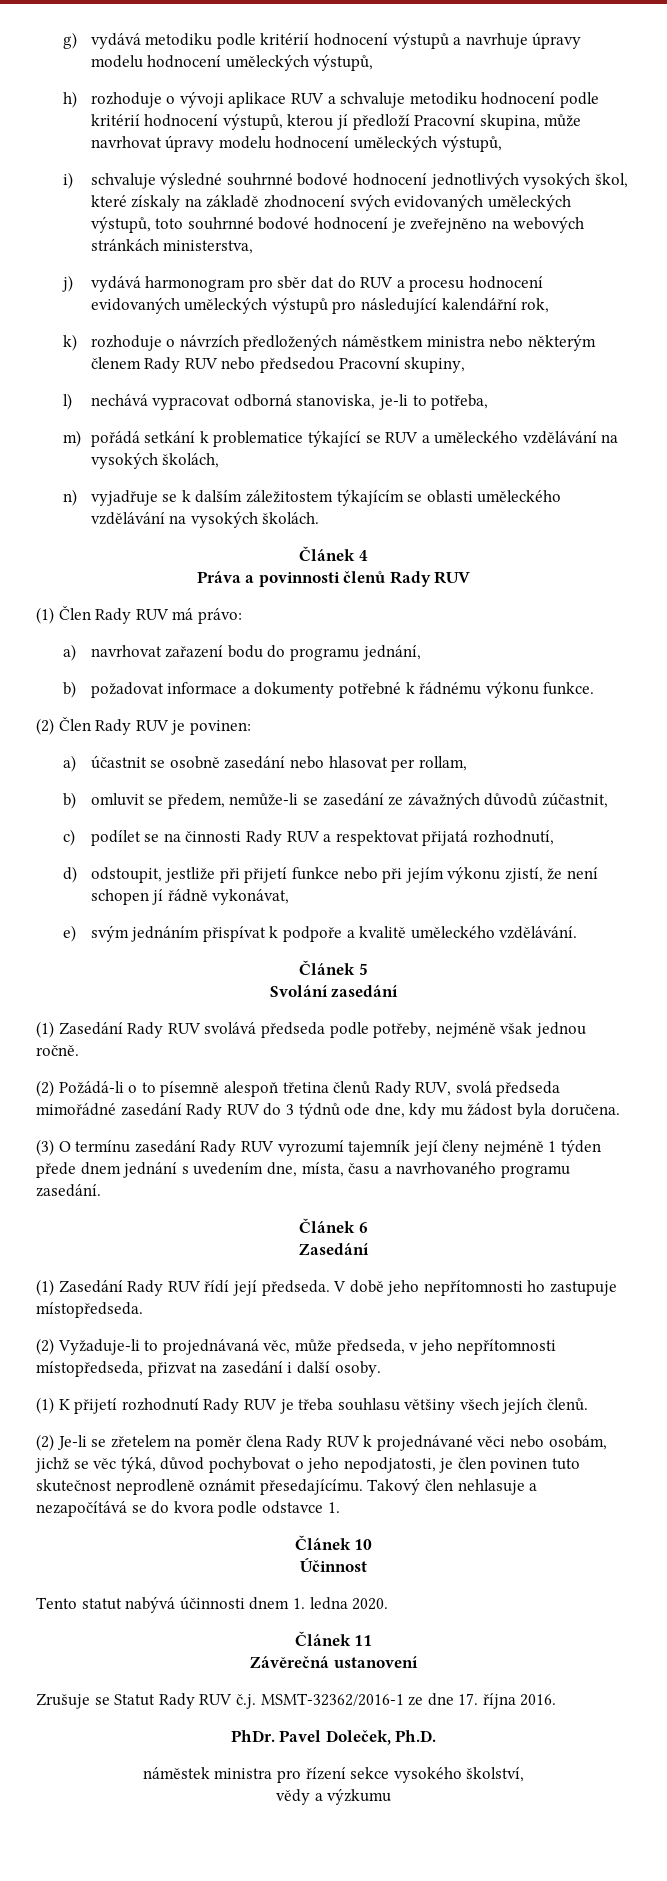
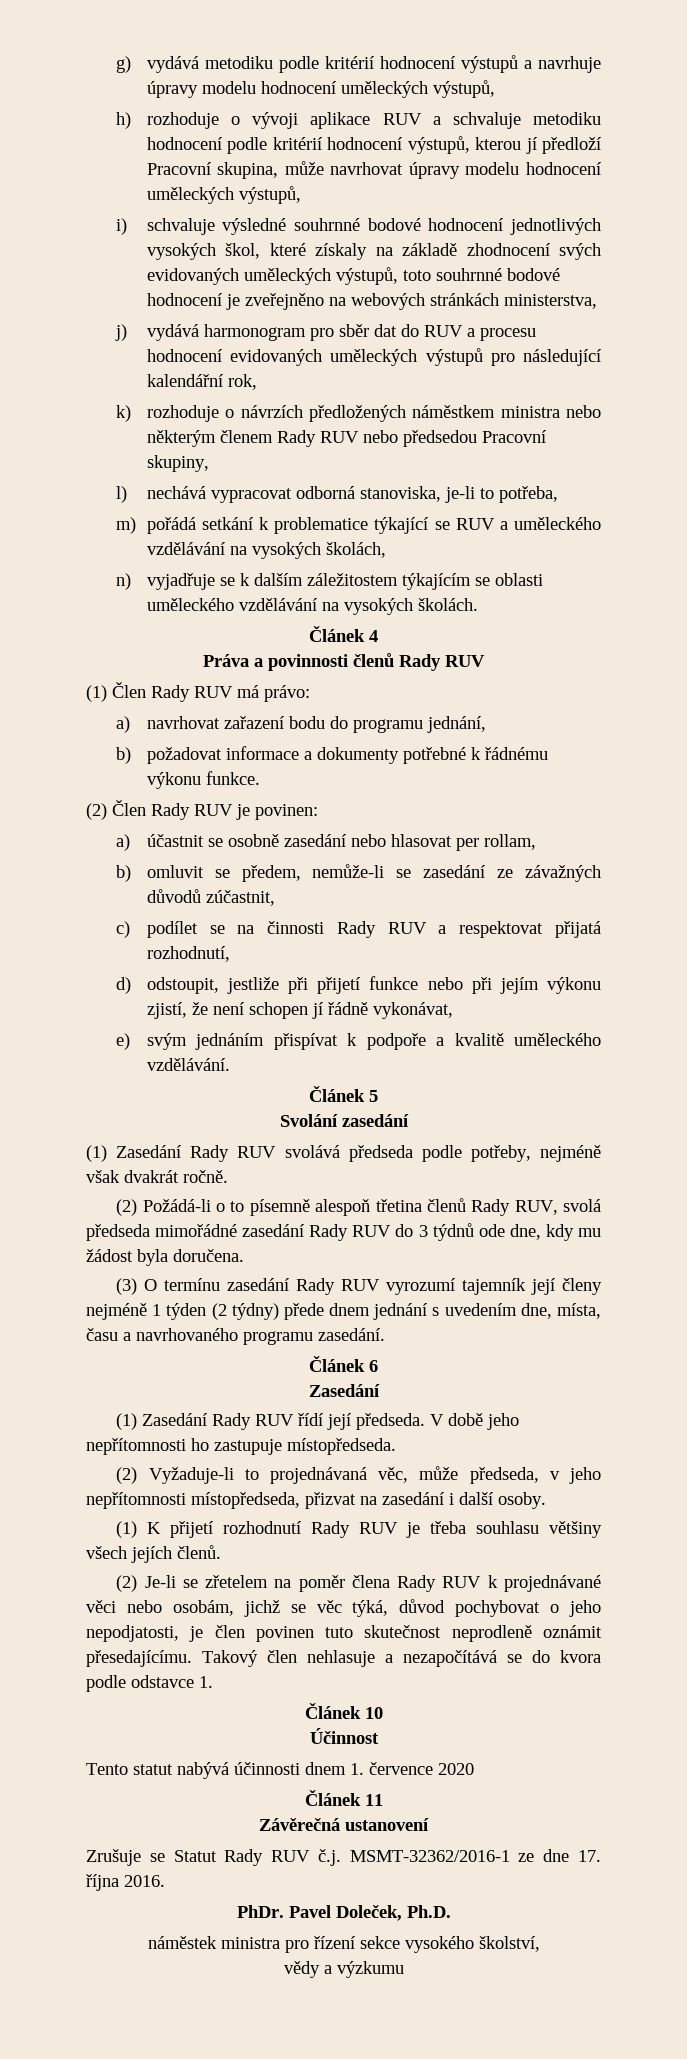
[535,1022,586,1038] jednou -> [124,1170,179,1183] dvakrát
(602, 1147) none -> [211,1303,279,1320] (2 týdny)
[309,1597,389,1610] ledna 2020. -> [369,1762,474,1775] července 2020

